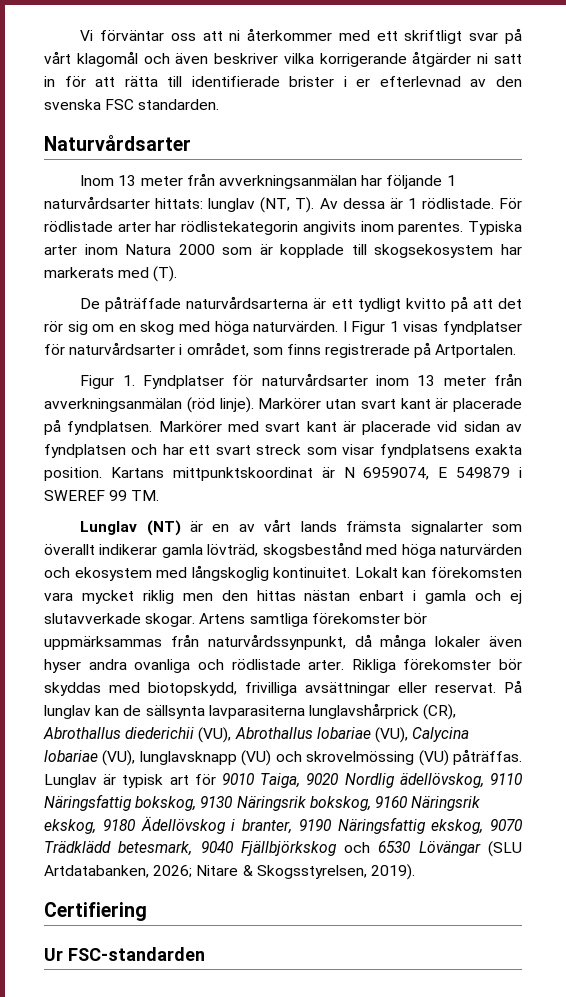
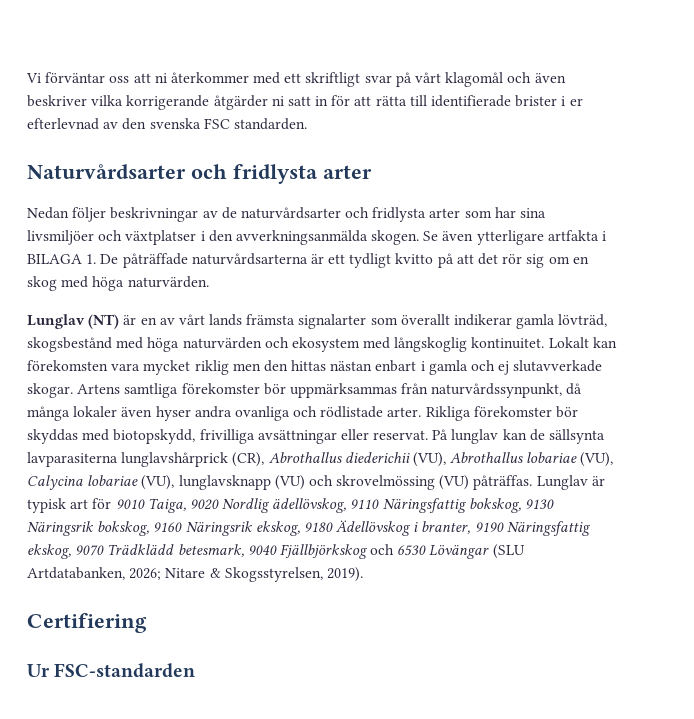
[80,173,456,189] [44,196,523,213] [44,221,522,235] [44,244,522,258] [44,266,178,282] // Inom 13 meter från avverkningsanmälan har följande 1 naturvårdsarter hittats: lunglav (NT, T). Av dessa är 1 rödlistade. För rödlistade arter har rödlistekategorin angivits inom parentes. Typiska arter inom Natura 2000 som är kopplade till skogsekosystem har markerats med (T). // -> [191,164,372,184] [27,207,547,222] [27,230,607,245] [27,254,97,264] och fridlysta arter // Nedan följer beskrivningar av de naturvårdsarter och fridlysta arter som har sina livsmiljöer och växtplatser i den avverkningsanmälda skogen. Se även ytterligare artfakta i BILAGA 1.
[342,321,522,335] [44,342,517,358] [80,373,522,389] [44,397,522,413] [44,419,523,435] [44,444,522,458] [44,467,522,481] [44,490,160,501] I Figur 1 visas fyndplatser för naturvårdsarter i området, som finns registrerade på Artportalen. // Figur 1. Fyndplatser för naturvårdsarter inom 13 meter från avverkningsanmälan (röd linje). Markörer utan svart kant är placerade på fyndplatsen. Markörer med svart kant är placerade vid sidan av fyndplatsen och har ett svart streck som visar fyndplatsens exakta position. Kartans mittpunktskoordinat är N 6959074, E 549879 i SWEREF 99 TM. -> (209, 282) none

